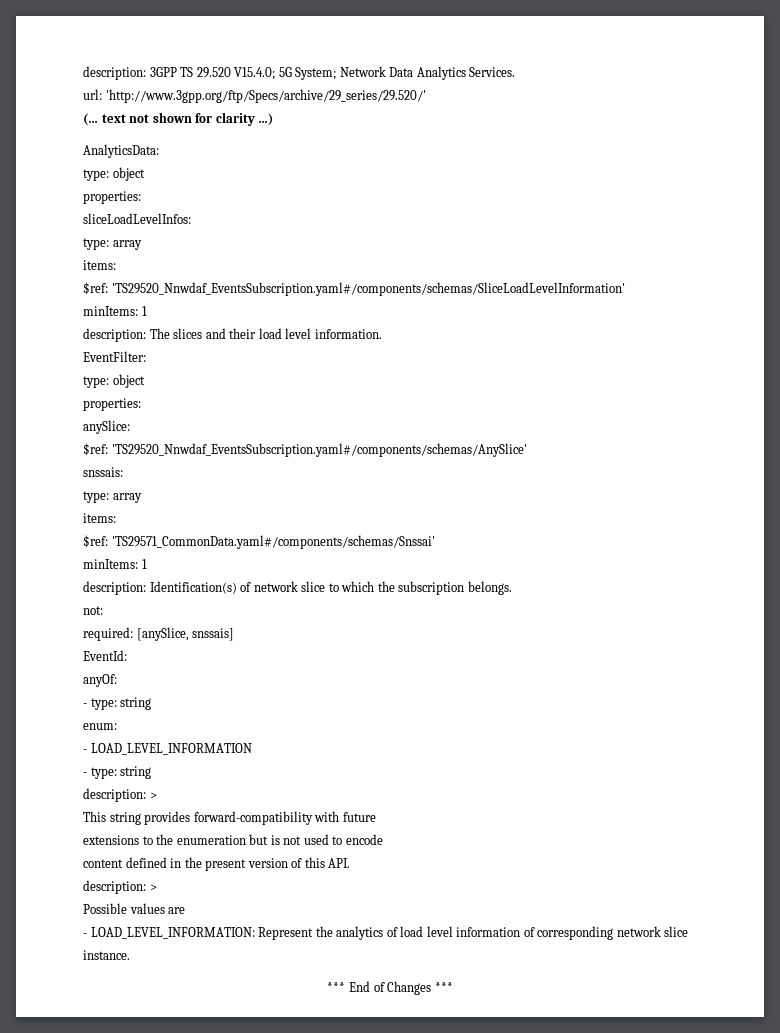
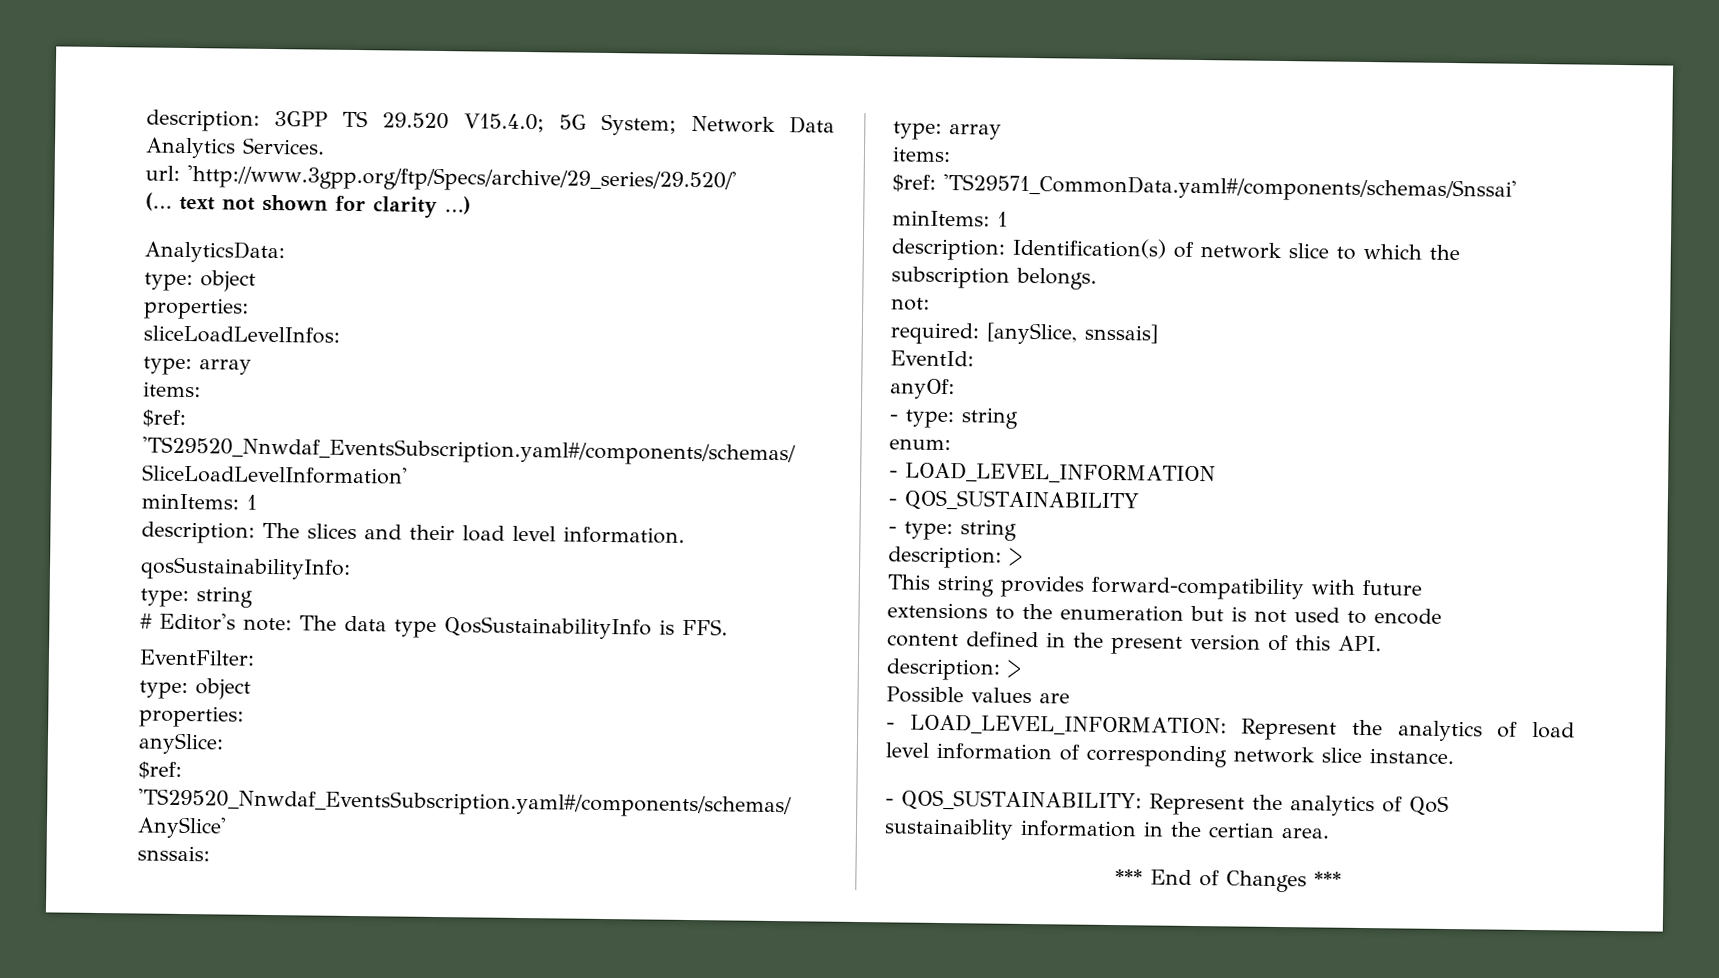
(382, 334) none -> [140,556,351,581] [140,586,253,608] [140,612,728,640] // qosSustainabilityInfo: // type: string // # Editor's note: The data type QosSustainabilityInfo is FFS.
(252, 749) none -> [888,489,1139,513] // - QOS_SUSTAINABILITY
(130, 955) none -> [885,789,1449,817] [884,818,1330,840] // - QOS_SUSTAINABILITY: Represent the analytics of QoS sustainaiblity information in the certian area.

